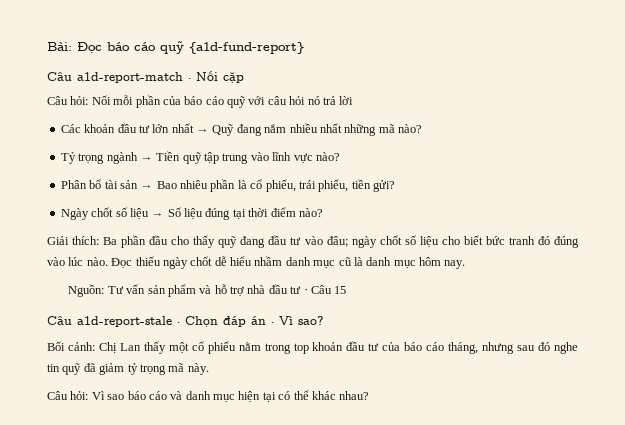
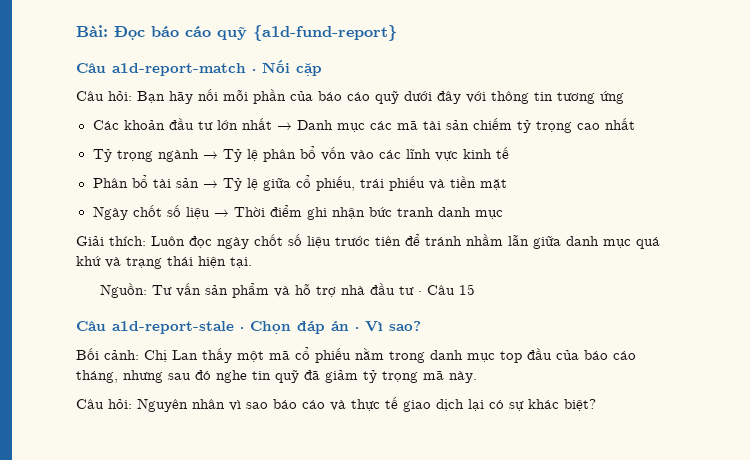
[91,95,111,105] Nối -> [137,89,218,104] Bạn hãy nối
[248,96,354,105] với câu hỏi nó trả lời -> [404,91,624,104] dưới đây với thông tin tương ứng
[212,123,422,136] [60,151,340,164] Quỹ đang nắm nhiều nhất những mã nào? // Tỷ trọng ngành → Tiền quỹ tập trung vào lĩnh vực nào? -> [296,118,635,133] [92,146,509,162] Danh mục các mã tài sản chiếm tỷ trọng cao nhất // Tỷ trọng ngành → Tỷ lệ phân bổ vốn vào các lĩnh vực kinh tế
[156,179,395,192] Bao nhiêu phần là cổ phiếu, trái phiếu, tiền gửi? -> [222,175,507,191] Tỷ lệ giữa cổ phiếu, trái phiếu và tiền mặt
[167,207,323,220] [47,235,580,248] [47,256,466,269] Số liệu đúng tại thời điểm nào? // Giải thích: Ba phần đầu cho thấy quỹ đang đầu tư vào đâu; ngày chốt số liệu cho biết bức tranh đó đúng vào lúc nào. Đọc thiếu ngày chốt dễ hiểu nhầm danh mục cũ là danh mục hôm nay. -> [233,205,503,220] [76,234,660,249] [76,256,252,269] Thời điểm ghi nhận bức tranh danh mục // Giải thích: Luôn đọc ngày chốt số liệu trước tiên để tránh nhầm lẫn giữa danh mục quá khứ và trạng thái hiện tại.
(189, 348) none -> [269,350,290,360] mã
[293,341,380,354] top khoản đầu tư -> [430,348,552,363] danh mục top đầu
[91,391,105,400] Vì -> [137,398,241,412] Nguyên nhân vì
[185,390,370,403] danh mục hiện tại có thể khác nhau? -> [351,397,596,412] thực tế giao dịch lại có sự khác biệt?

